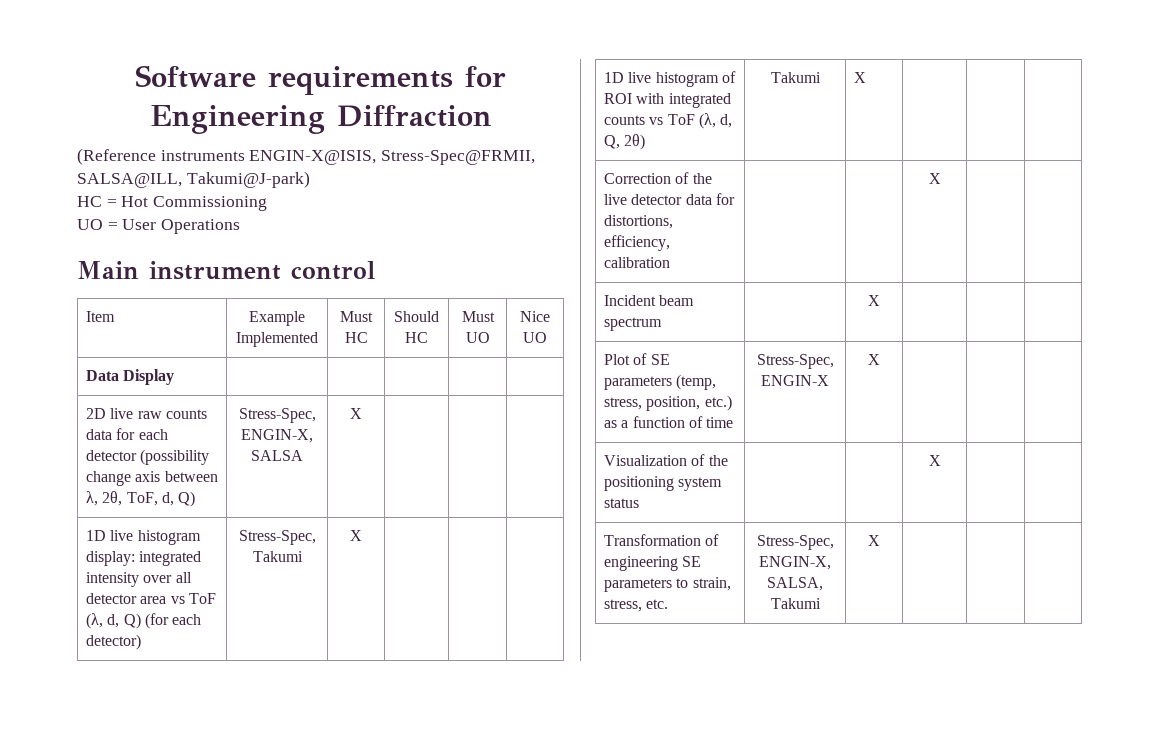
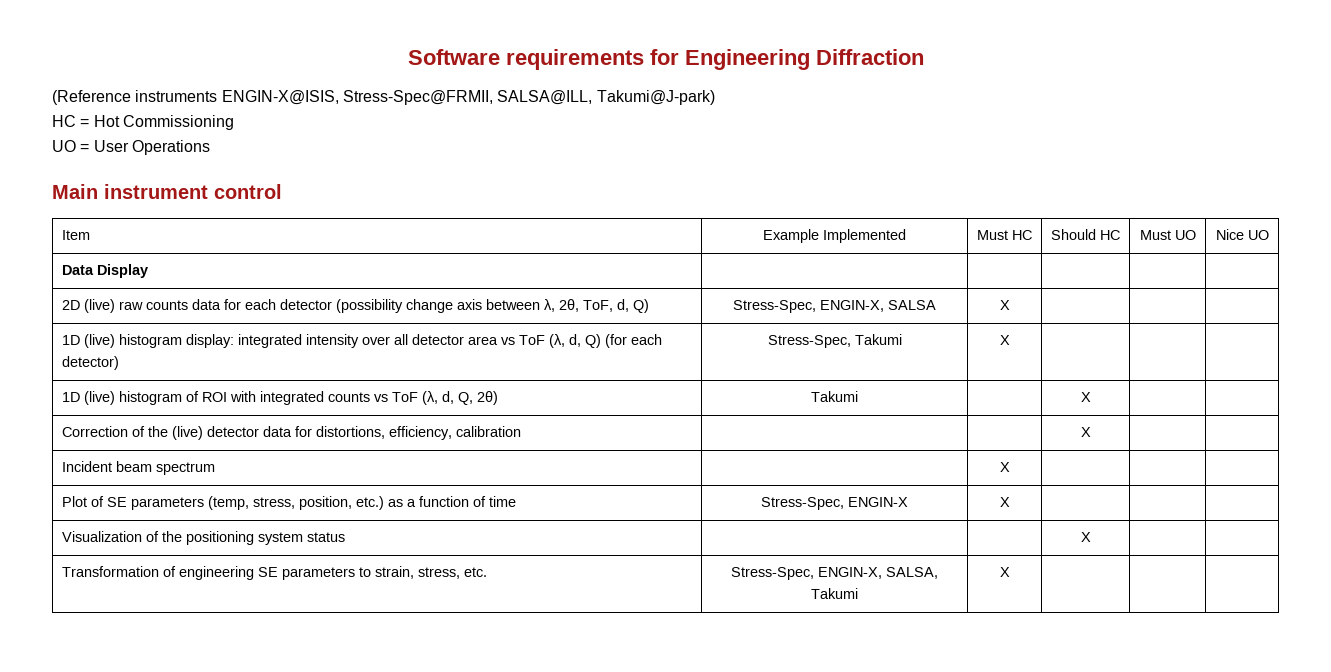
[110,408,134,419] live -> [83,299,115,313] (live)
[110,530,134,541] live -> [83,334,115,348] (live)
[628,72,652,83] live -> [83,391,115,405] (live)
[853,72,866,83] X | | | -> [1080,392,1091,402] | X | |
[603,194,627,205] live -> [171,426,203,440] (live)

